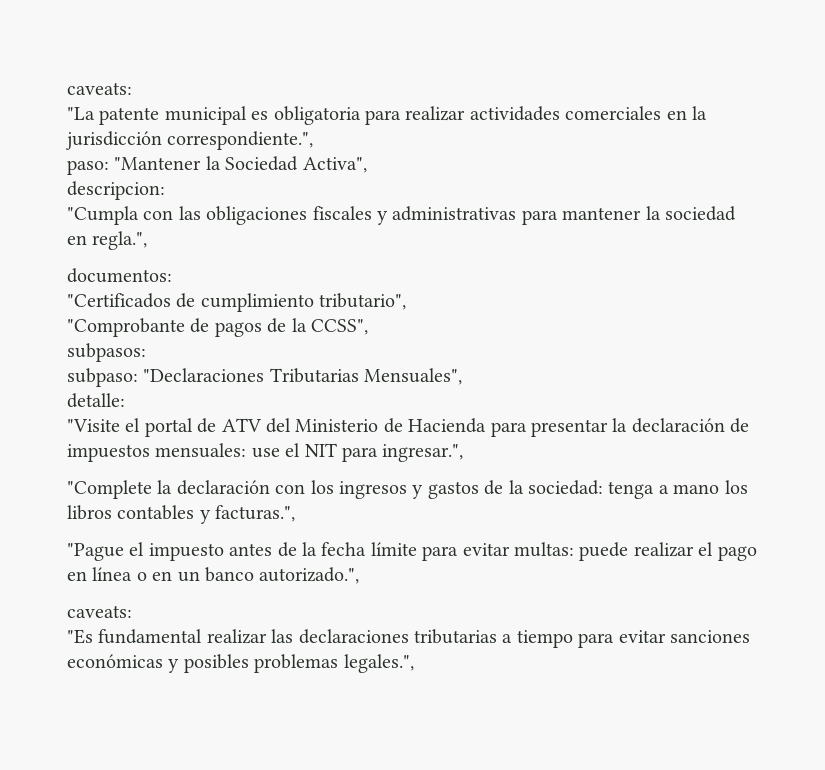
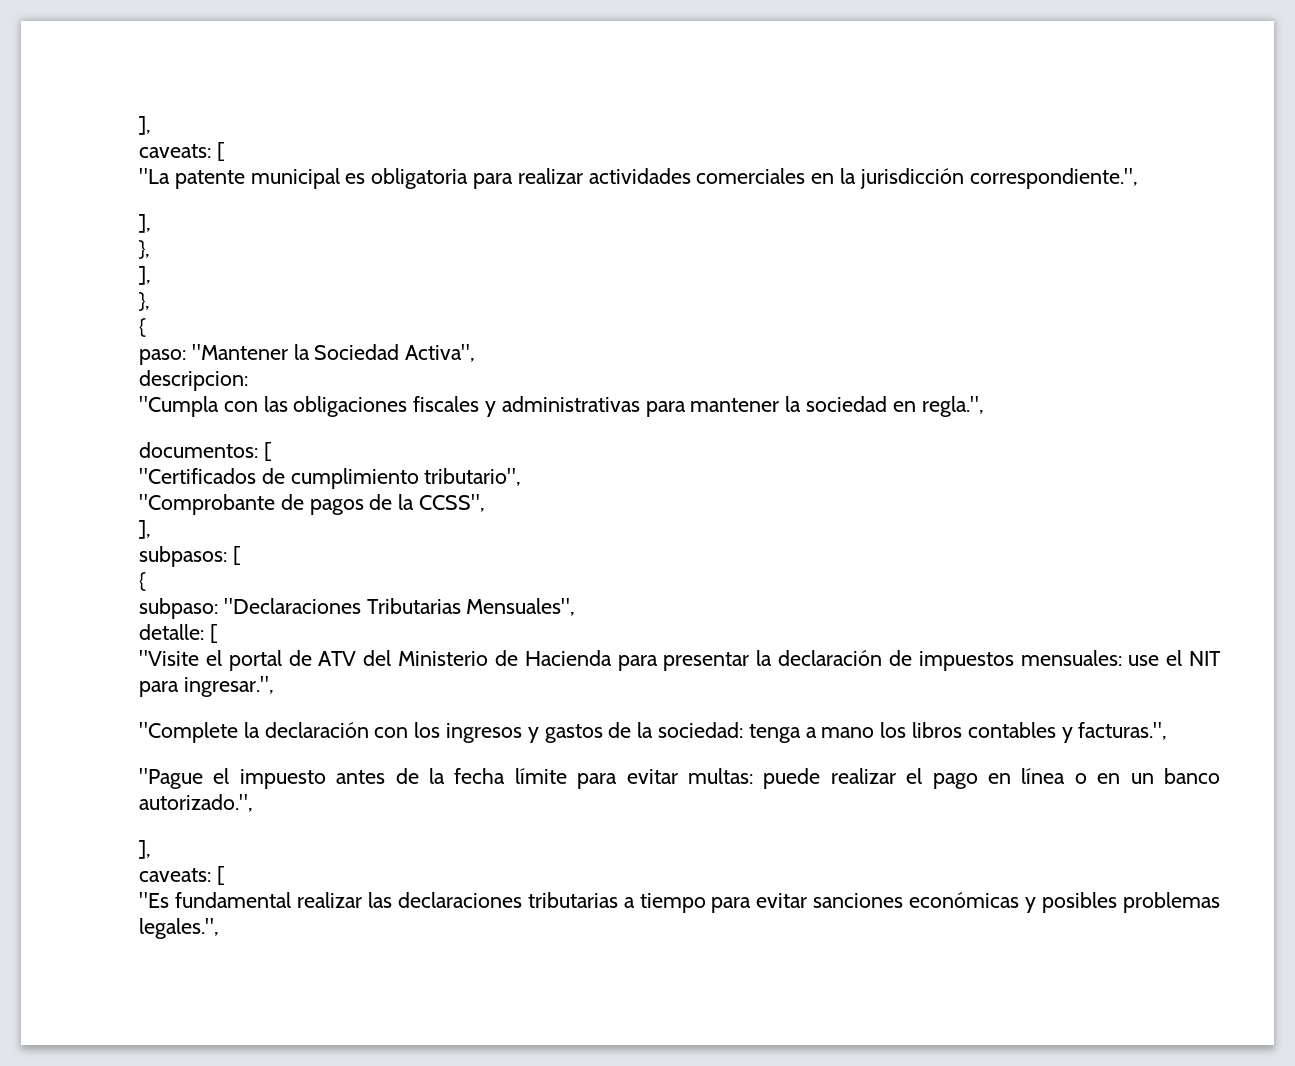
[67,82,132,95] caveats: -> [139,116,151,135] [139,142,225,161] ], // caveats: [
(314, 140) none -> [139,214,151,233] [139,240,150,259] [139,266,151,285] [139,292,150,311] [139,318,146,337] // ], // }, // ], // }, // {
(172, 275) none -> [263,442,272,461] [
(368, 327) none -> [139,520,151,539] // ],
(146, 352) none -> [232,546,241,565] [139,572,146,591] [ // {
(125, 400) none -> [209,624,218,643] [
[67,605,132,618] // caveats: -> [139,840,151,859] [139,866,225,885] // ], // caveats: [

